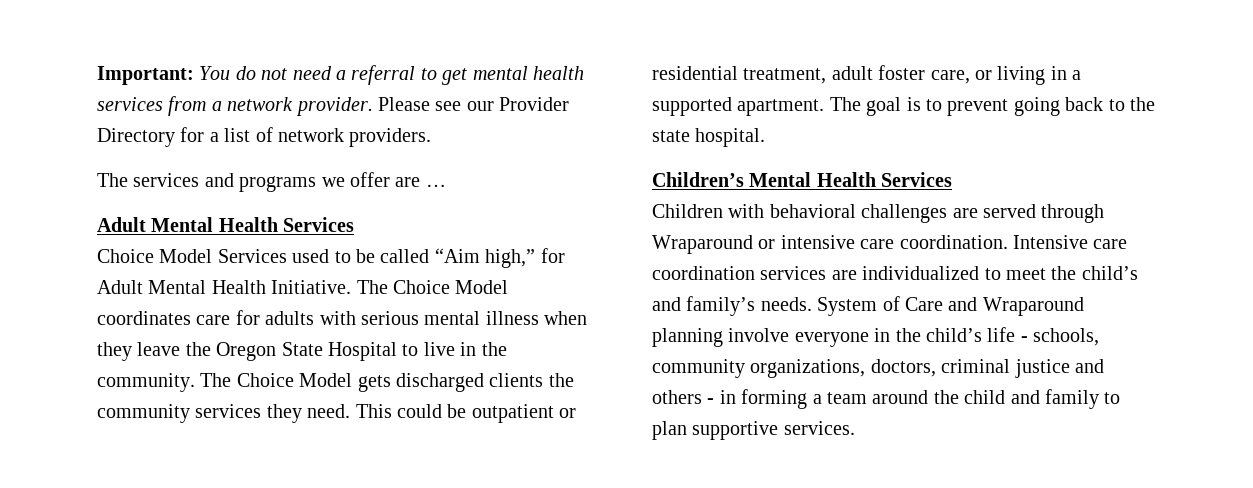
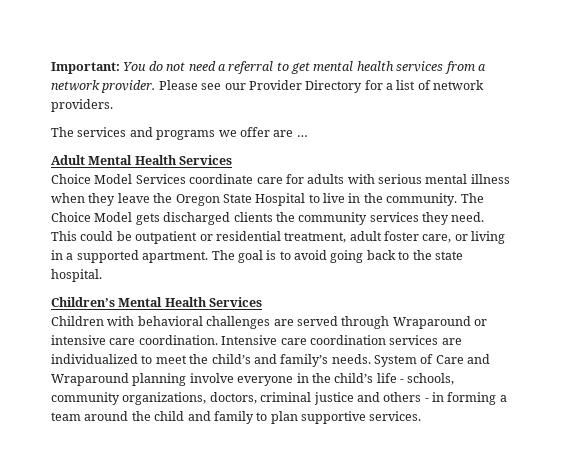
[292,248,565,268] [97,280,509,294] [97,311,191,325] used to be called “Aim high,” for Adult Mental Health Initiative. The Choice Model coordinates -> [189,174,254,184] coordinate
[947,99,1009,116] prevent -> [294,250,327,260] avoid

